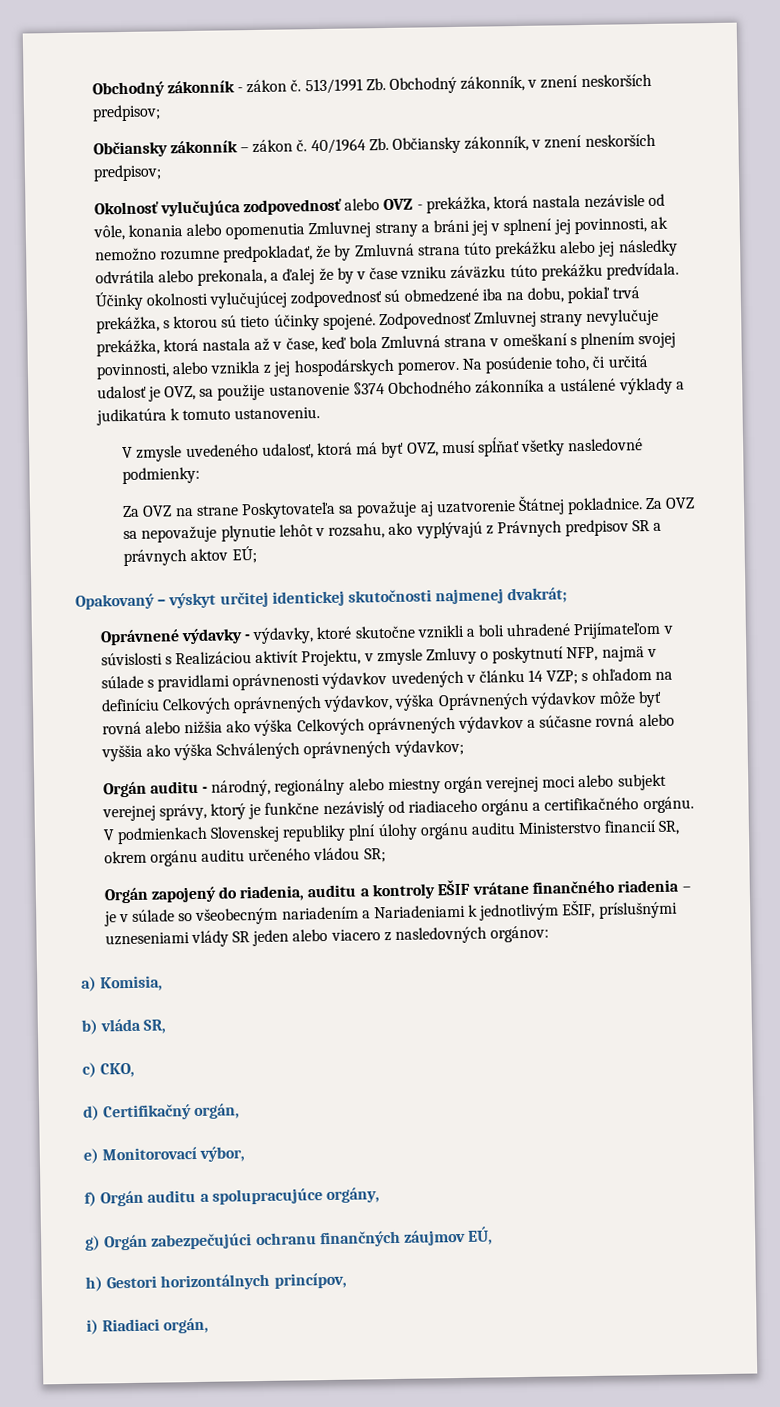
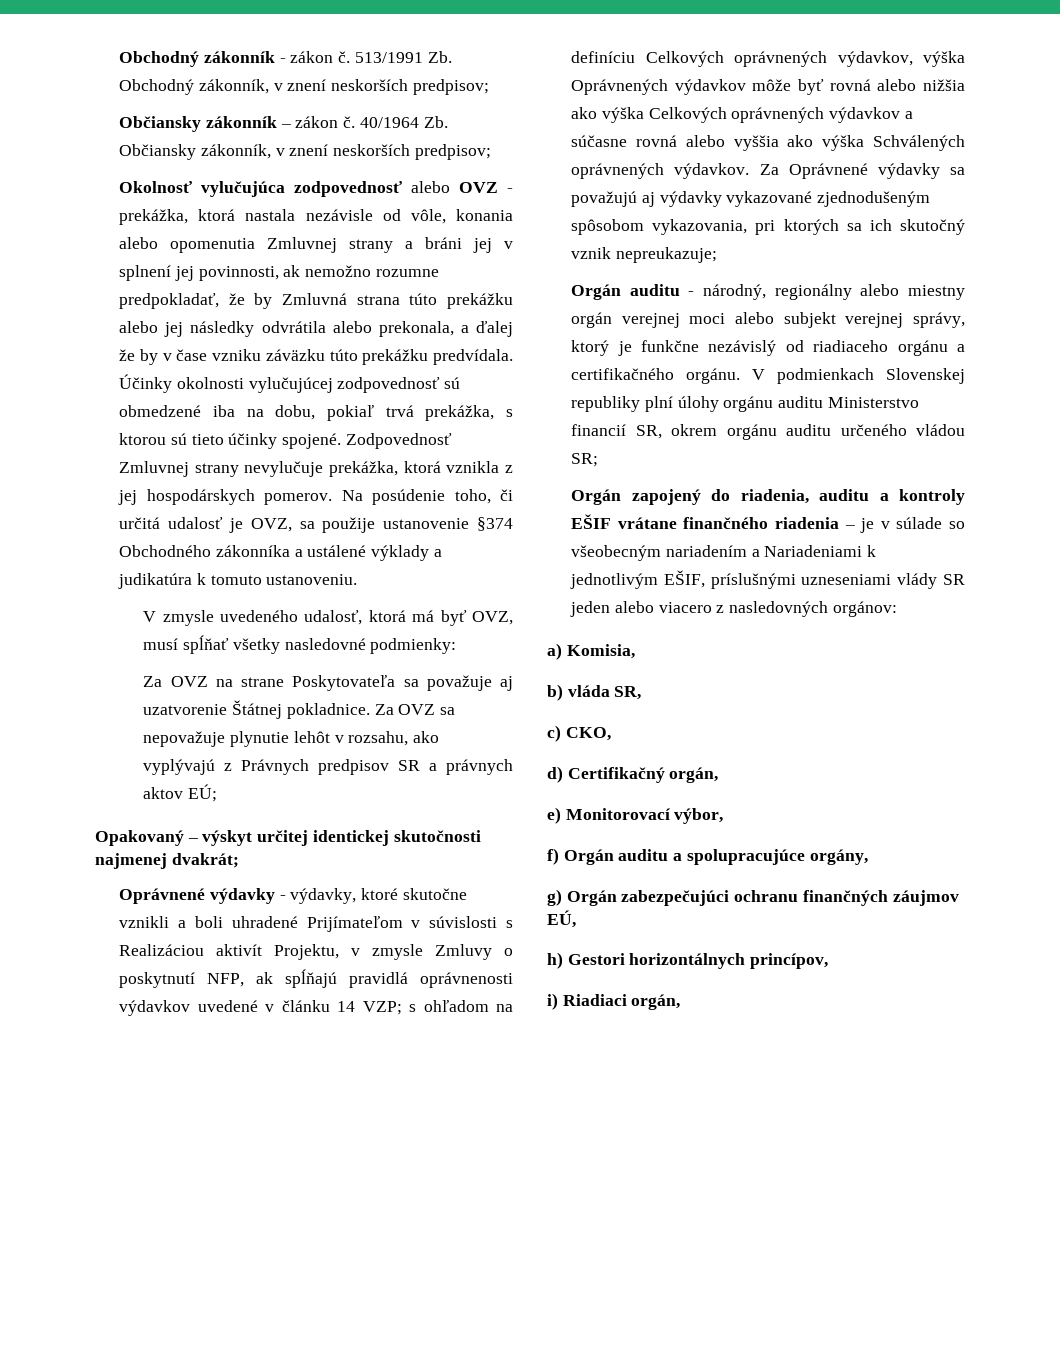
[201,332,677,353] [95,361,208,380] nastala až v čase, keď bola Zmluvná strana v omeškaní s plnením svojej povinnosti, alebo -> (441, 467) none
[601,646,657,662] [100,674,230,692] najmä v súlade s pravidlami -> [256,969,409,988] ak spĺňajú pravidlá
[390,670,464,688] uvedených -> [197,1000,258,1012] uvedené
[393,739,464,757] výdavkov; -> [674,163,965,179] [571,191,931,207] [571,219,965,235] [571,247,717,263] výdavkov. Za Oprávnené výdavky sa považujú aj výdavky vykazované zjednodušeným spôsobom vykazovania, pri ktorých sa ich skutočný vznik nepreukazuje;

